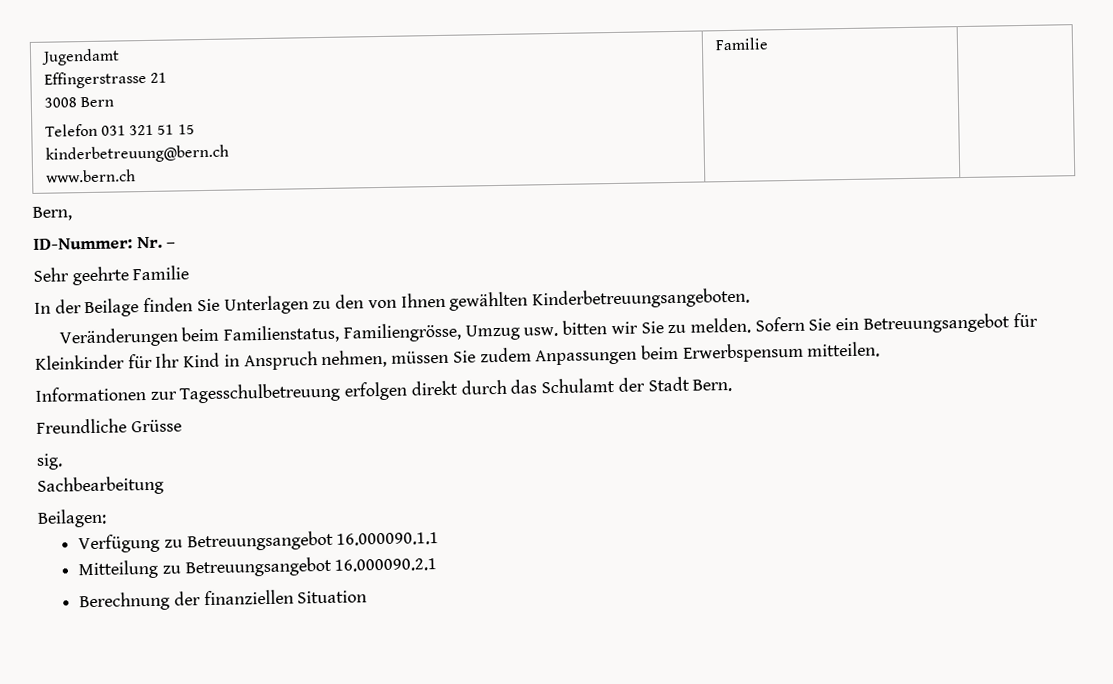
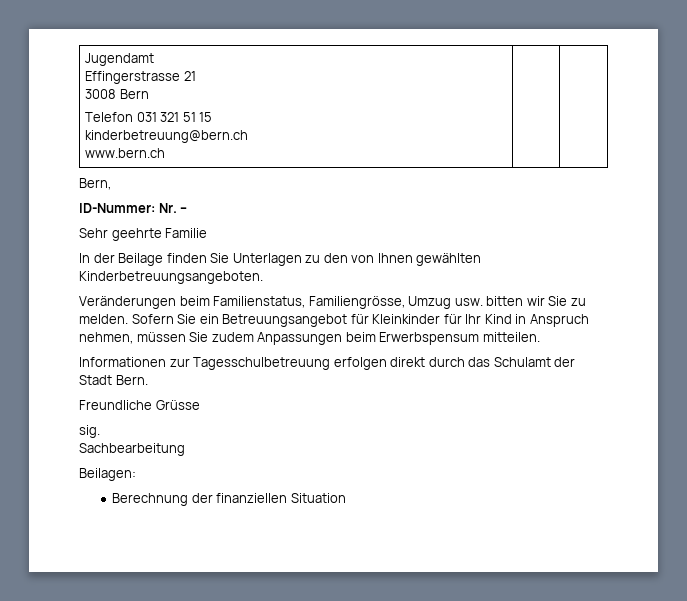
[714,37,769,51] Familie -> (166, 153) none
[78,530,440,554] [78,556,438,580] // Verfügung zu Betreuungsangebot 16.000090.1.1 // Mitteilung zu Betreuungsangebot 16.000090.2.1 -> (136, 474) none

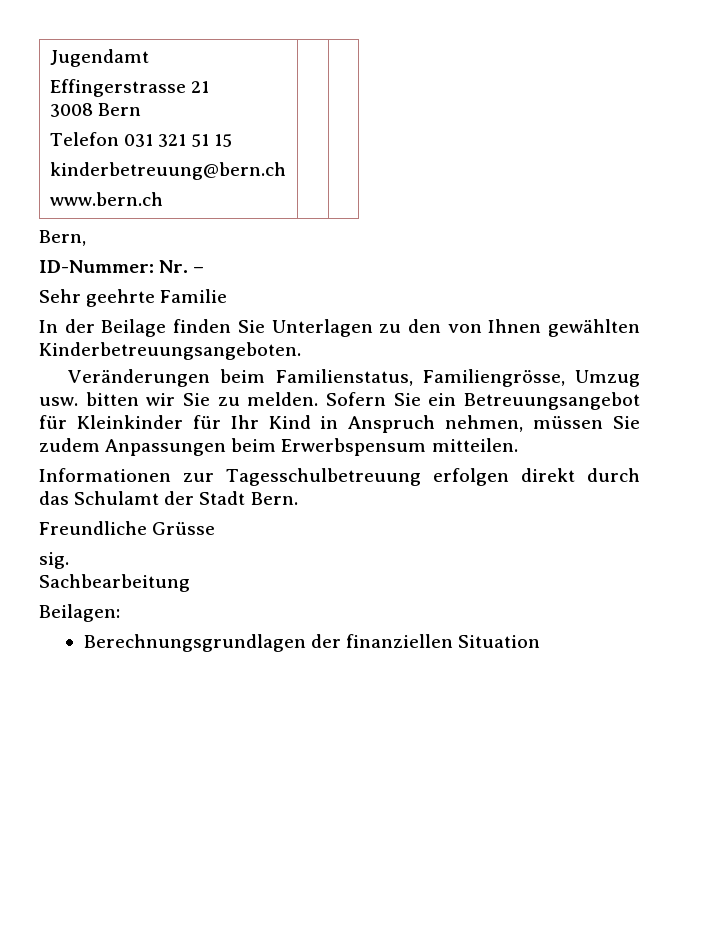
[112,493,189,506] Berechnung -> [83,634,306,652] Berechnungsgrundlagen

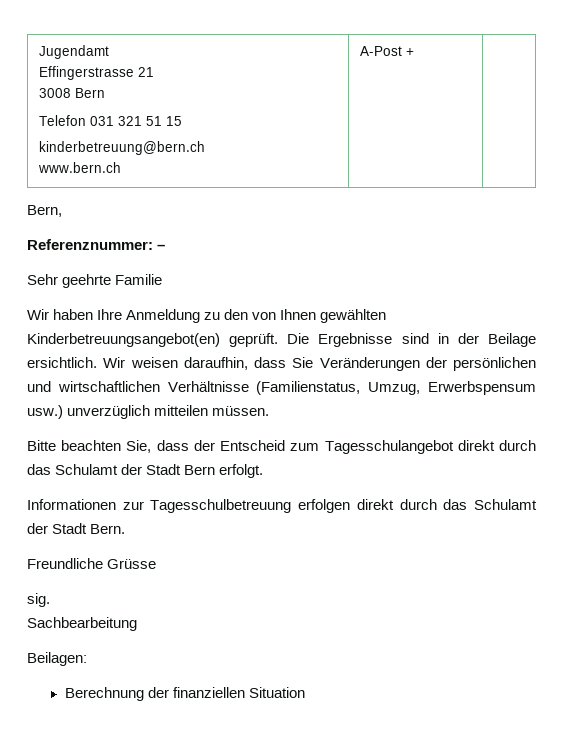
(163, 199) none -> [359,46,414,56] A-Post +
[39,260,189,273] ID-Nummer: Nr. -> [27,239,153,250] Referenznummer:
[39,319,373,337] In der Beilage finden Sie Unterlagen -> [27,309,201,323] Wir haben Ihre Anmeldung
[39,342,301,360] [68,369,641,387] [39,392,641,410] [39,415,641,433] [39,438,518,456] Kinderbetreuungsangeboten. // Veränderungen beim Familienstatus, Familiengrösse, Umzug usw. bitten wir Sie zu melden. Sofern Sie ein Betreuungsangebot für Kleinkinder für Ihr Kind in Anspruch nehmen, müssen Sie zudem Anpassungen beim Erwerbspensum mitteilen. -> [27,333,537,347] [27,357,536,371] [27,381,536,395] [27,405,270,419] [27,440,536,454] [27,464,264,478] Kinderbetreuungsangebot(en) geprüft. Die Ergebnisse sind in der Beilage ersichtlich. Wir weisen daraufhin, dass Sie Veränderungen der persönlichen und wirtschaftlichen Verhältnisse (Familienstatus, Umzug, Erwerbspensum usw.) unverzüglich mitteilen müssen. // Bitte beachten Sie, dass der Entscheid zum Tagesschulangebot direkt durch das Schulamt der Stadt Bern erfolgt.
[83,634,306,652] Berechnungsgrundlagen -> [64,687,144,701] Berechnung

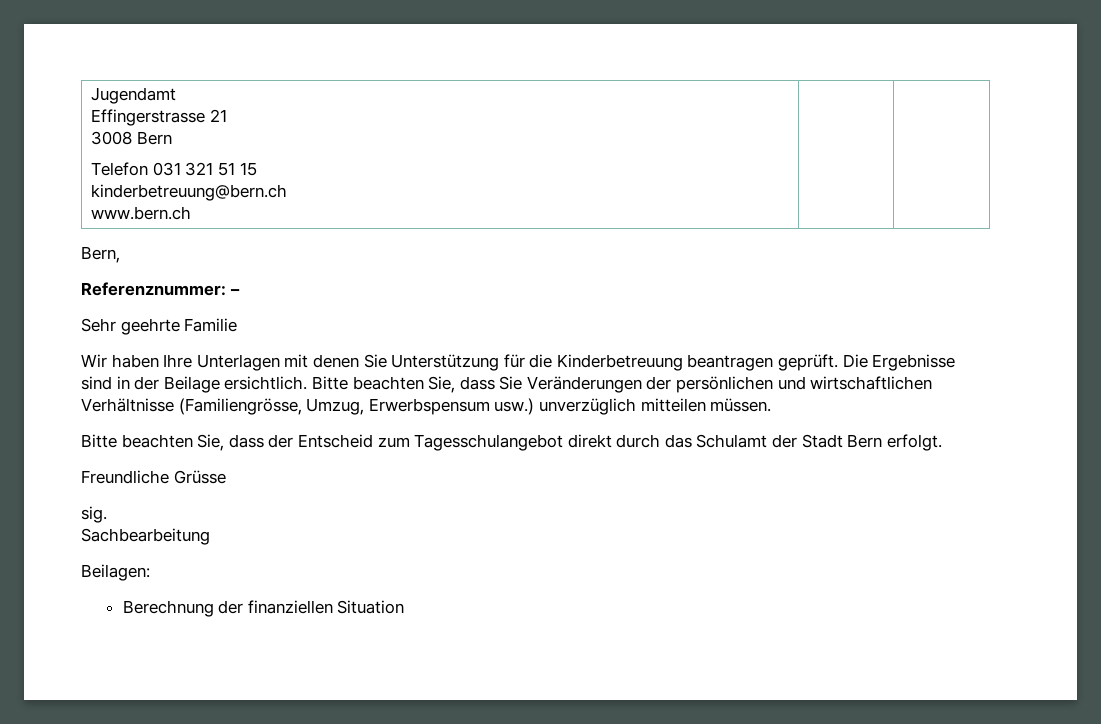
[359,46,414,56] A-Post + -> (192, 213) none
[126,309,387,323] [27,333,220,347] Anmeldung zu den von Ihnen gewählten Kinderbetreuungsangebot(en) -> [196,354,774,371] Unterlagen mit denen Sie Unterstützung für die Kinderbetreuung beantragen
[103,357,248,370] Wir weisen daraufhin, -> [311,376,456,393] Bitte beachten Sie,
[256,381,361,395] (Familienstatus, -> [178,398,302,415] (Familiengrösse,
[27,499,537,513] [27,523,126,534] // Informationen zur Tagesschulbetreuung erfolgen direkt durch das Schulamt der Stadt Bern. -> (942, 442) none

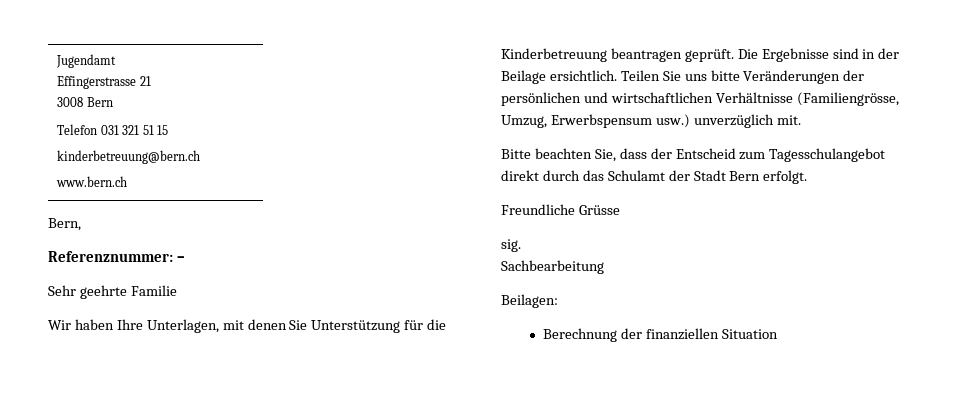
[196,354,280,371] Unterlagen -> [146,319,219,333] Unterlagen,
[311,376,523,393] Bitte beachten Sie, dass Sie -> [620,70,740,81] Teilen Sie uns bitte
[640,398,772,412] mitteilen müssen. -> [776,115,801,125] mit.

